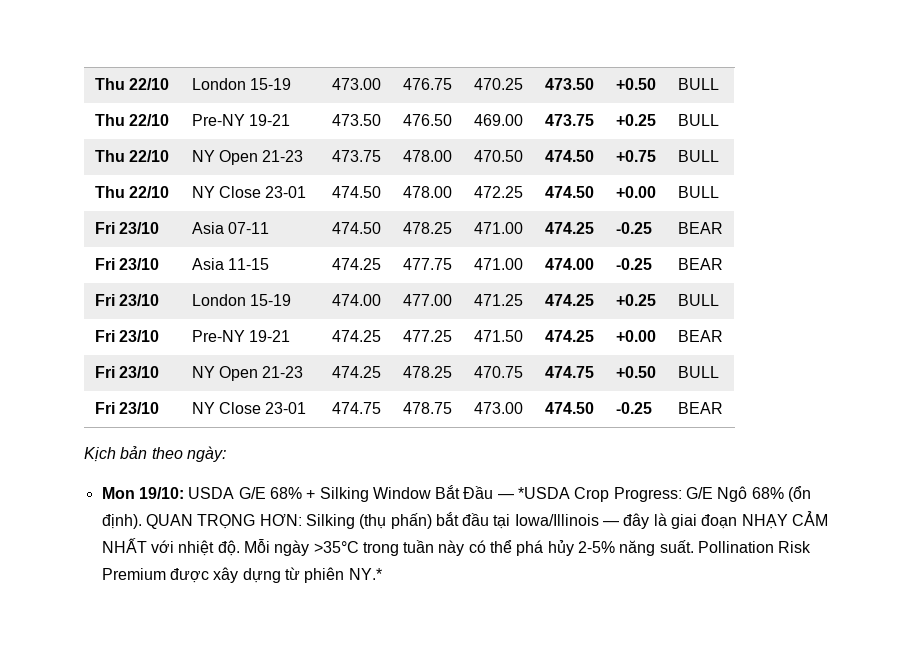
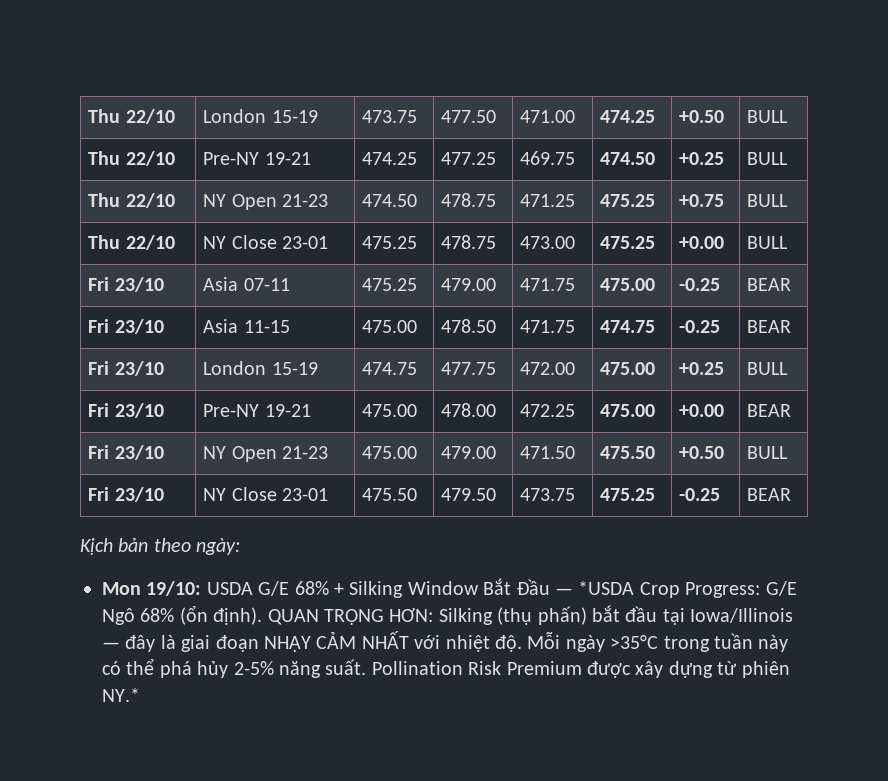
[331,78,381,90] [402,78,452,90] [473,78,523,90] [544,78,594,90] 473.00 | 476.75 | 470.25 | 473.50 -> [362,110,418,123] [441,110,497,123] [520,110,576,123] [600,110,656,123] 473.75 | 477.50 | 471.00 | 474.25
[331,114,381,126] [402,114,452,126] [473,114,523,126] [544,114,594,126] 473.50 | 476.50 | 469.00 | 473.75 -> [362,152,418,165] [441,152,497,165] [520,151,576,165] [600,152,656,165] 474.25 | 477.25 | 469.75 | 474.50
[331,150,381,162] [402,150,452,162] [473,150,523,162] [544,150,594,162] 473.75 | 478.00 | 470.50 | 474.50 -> [362,194,418,207] [441,193,497,207] [520,194,576,207] [600,194,656,207] 474.50 | 478.75 | 471.25 | 475.25
[331,186,381,198] [402,186,452,198] [473,186,523,198] [544,186,594,198] 474.50 | 478.00 | 472.25 | 474.50 -> [362,236,418,249] [441,235,497,249] [520,236,576,249] [600,236,656,249] 475.25 | 478.75 | 473.00 | 475.25
[331,222,381,234] [402,222,452,234] [473,222,523,234] [544,222,594,234] 474.50 | 478.25 | 471.00 | 474.25 -> [362,278,418,291] [441,278,497,291] [520,278,576,291] [600,278,656,291] 475.25 | 479.00 | 471.75 | 475.00
[331,258,381,270] [402,258,452,270] [473,258,523,270] [544,258,594,270] 474.25 | 477.75 | 471.00 | 474.00 -> [362,320,418,333] [441,319,497,333] [520,320,576,333] [600,320,656,333] 475.00 | 478.50 | 471.75 | 474.75
[331,294,381,306] [402,294,452,306] [473,294,523,306] [544,294,594,306] 474.00 | 477.00 | 471.25 | 474.25 -> [362,362,418,375] [441,362,497,375] [520,362,576,375] [600,362,656,375] 474.75 | 477.75 | 472.00 | 475.00
[331,330,381,342] [402,330,452,342] [473,330,523,342] [544,330,594,342] 474.25 | 477.25 | 471.50 | 474.25 -> [362,404,418,417] [441,403,497,417] [520,404,576,417] [600,404,656,417] 475.00 | 478.00 | 472.25 | 475.00
[331,366,381,378] [402,366,452,378] [473,366,523,378] [544,366,594,378] 474.25 | 478.25 | 470.75 | 474.75 -> [362,446,418,459] [441,446,497,459] [520,446,576,459] [600,446,656,459] 475.00 | 479.00 | 471.50 | 475.50
[331,402,381,414] [402,402,452,414] [473,402,523,414] [544,402,594,414] 474.75 | 478.75 | 473.00 | 474.50 -> [362,488,418,501] [441,488,497,501] [520,488,576,501] [600,488,656,501] 475.50 | 479.50 | 473.75 | 475.25

